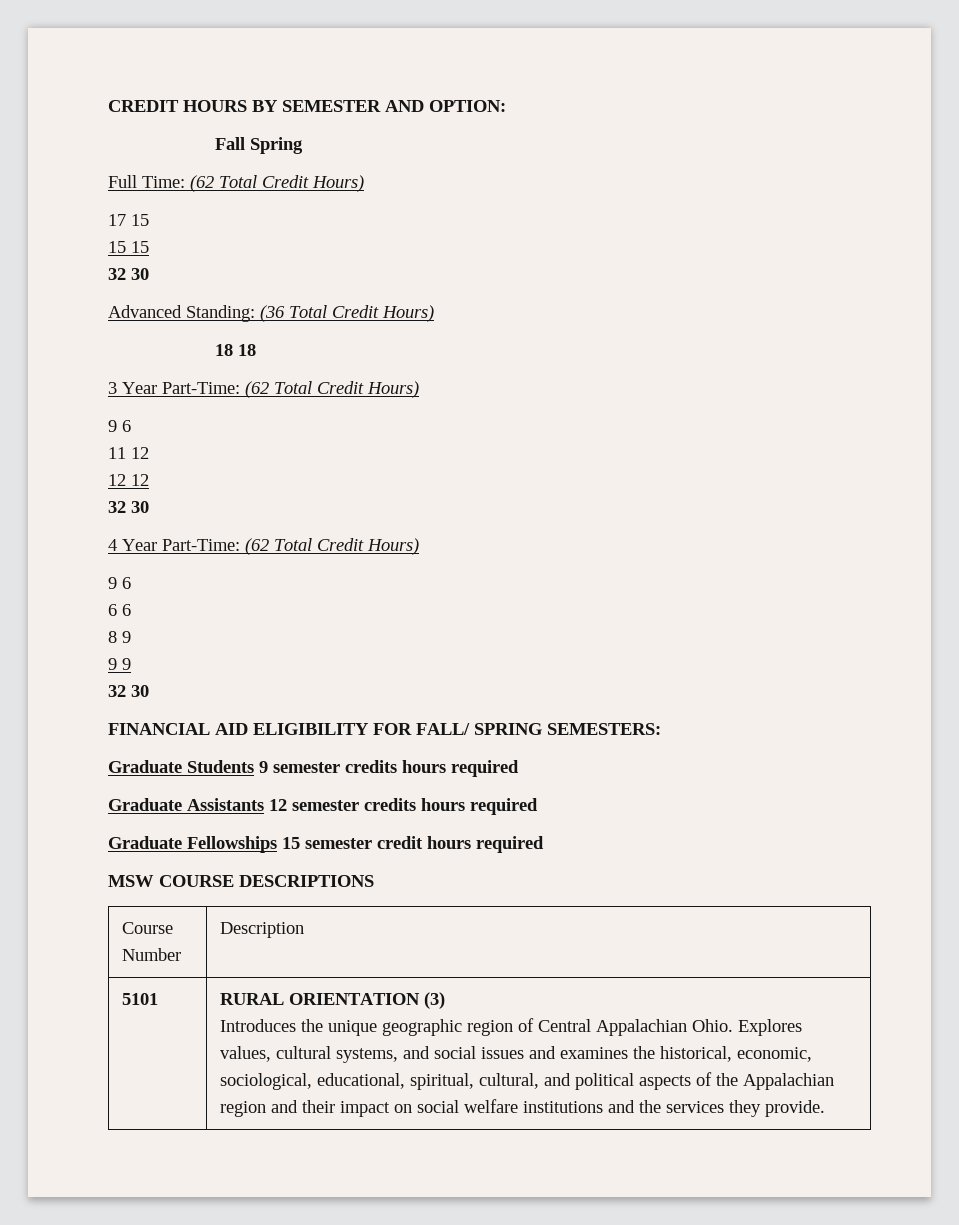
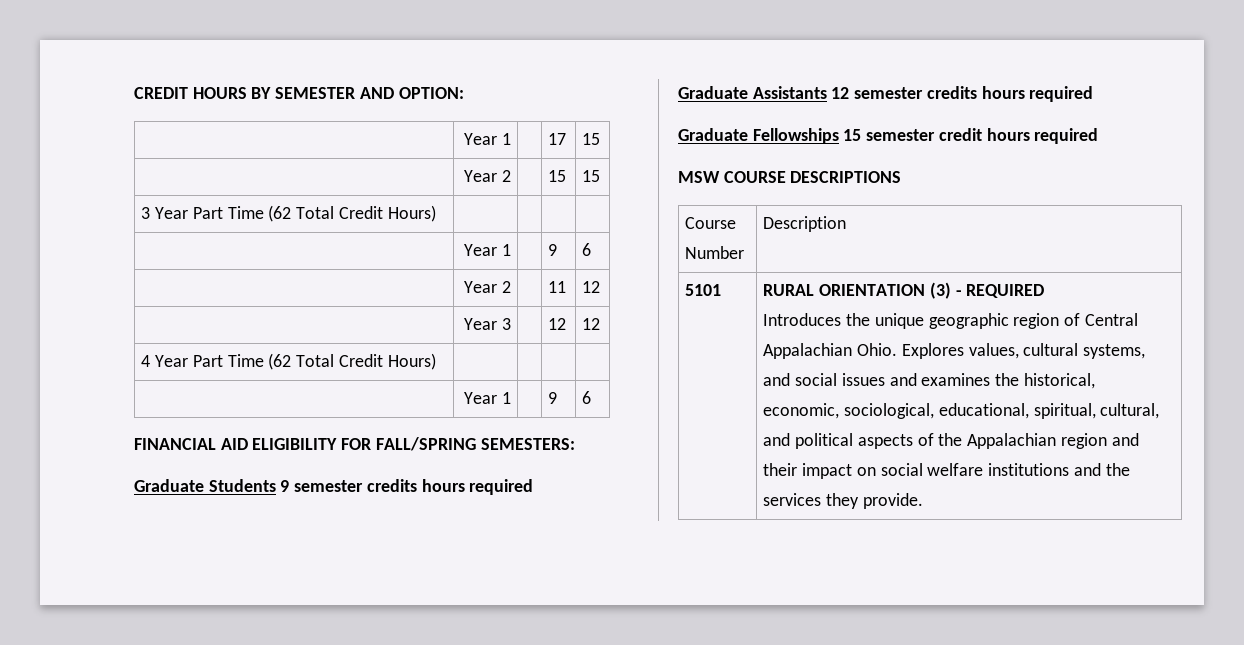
[215,137,304,154] [108,175,364,192] [108,214,149,226] [108,241,149,253] [108,268,149,280] [108,305,434,322] [215,344,257,356] [108,381,419,398] [108,420,131,432] [108,447,149,459] [108,474,149,486] [108,501,149,513] [108,538,419,555] [108,577,131,589] [108,604,131,616] [108,631,131,643] [108,658,131,670] [108,685,149,697] // Fall Spring // Full Time: (62 Total Credit Hours) // 17 15 // 15 15 // 32 30 // Advanced Standing: (36 Total Credit Hours) // 18 18 // 3 Year Part-Time: (62 Total Credit Hours) // 9 6 // 11 12 // 12 12 // 32 30 // 4 Year Part-Time: (62 Total Credit Hours) // 9 6 // 6 6 // 8 9 // 9 9 // 32 30 -> [463,133,511,145] [548,133,567,145] [582,133,601,145] [463,170,511,182] [548,170,567,182] [582,170,601,182] [141,205,436,222] [463,244,511,256] [548,244,558,256] [582,243,592,256] [463,281,511,293] [548,281,567,293] [582,281,601,293] [463,318,511,330] [548,318,567,330] [582,318,601,330] [141,353,436,370] [463,392,511,404] [548,392,558,404] [582,391,592,404] // | Year 1 | | 17 | 15 // | Year 2 | | 15 | 15 // 3 Year Part Time (62 Total Credit Hours) | | | | // | Year 1 | | 9 | 6 // | Year 2 | | 11 | 12 // | Year 3 | | 12 | 12 // 4 Year Part Time (62 Total Credit Hours) | | | | // | Year 1 | | 9 | 6
[416,723,542,735] FALL/ SPRING -> [375,437,476,451] FALL/SPRING
(446, 1000) none -> [955,284,1045,298] - REQUIRED

